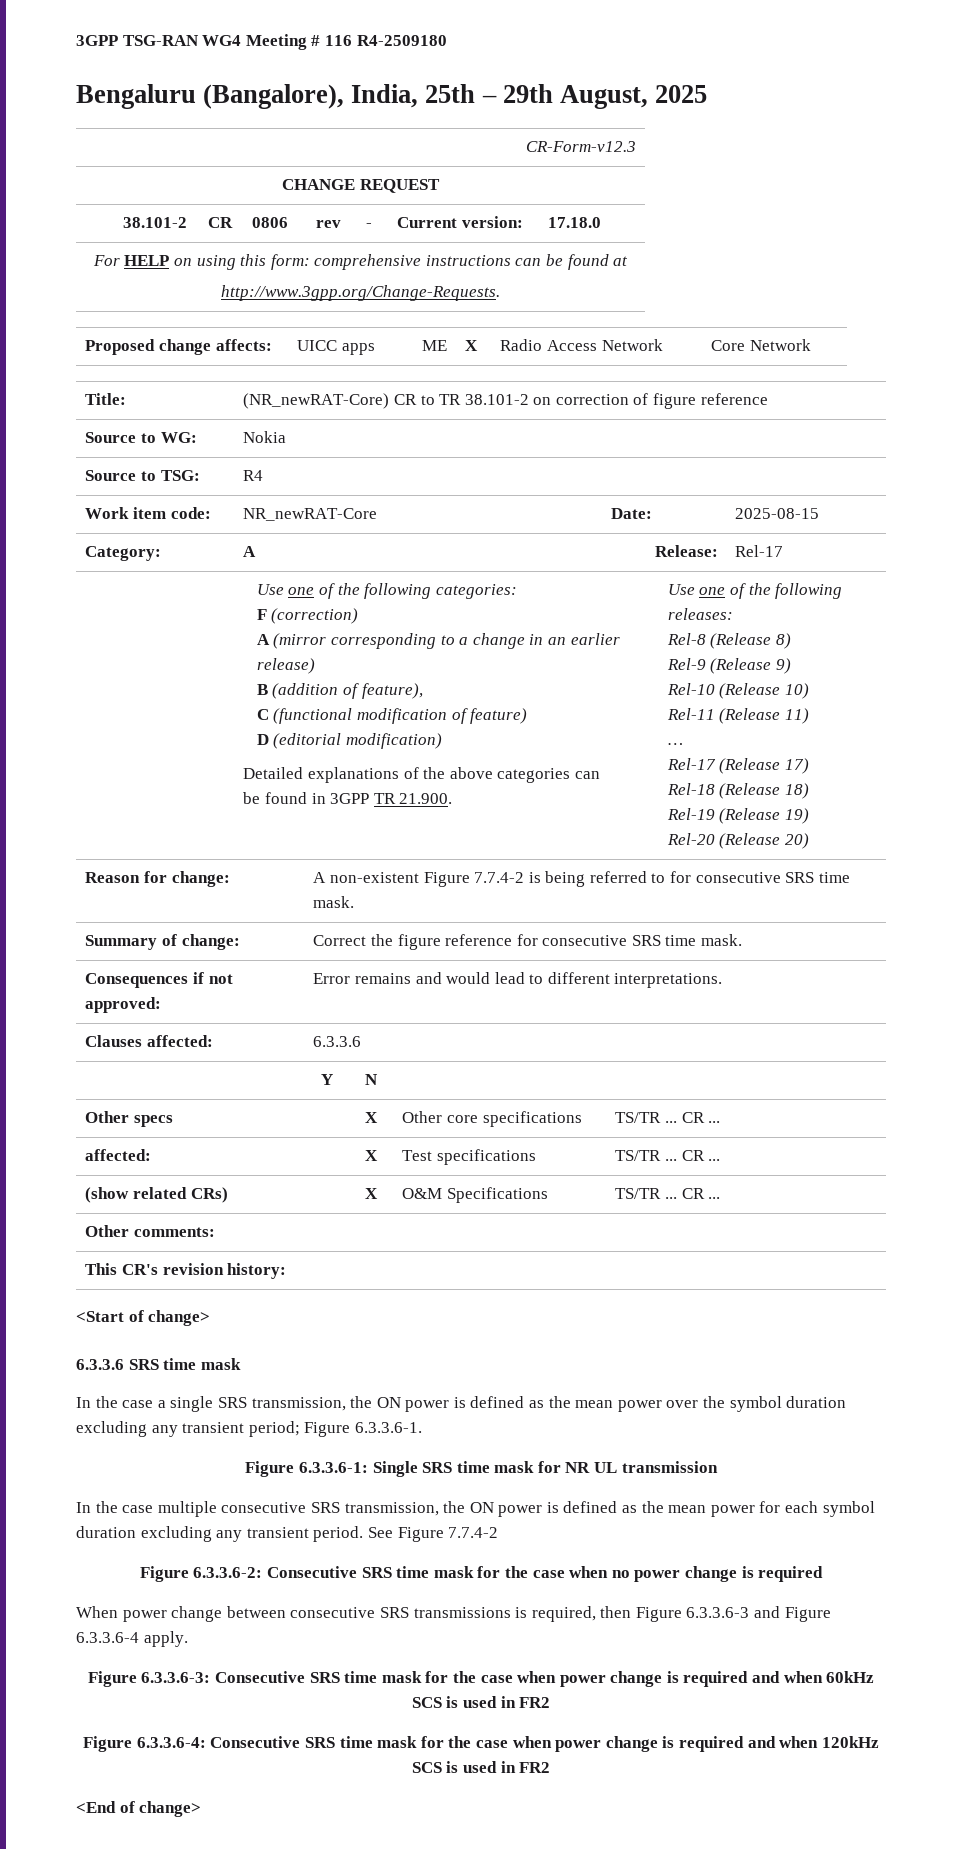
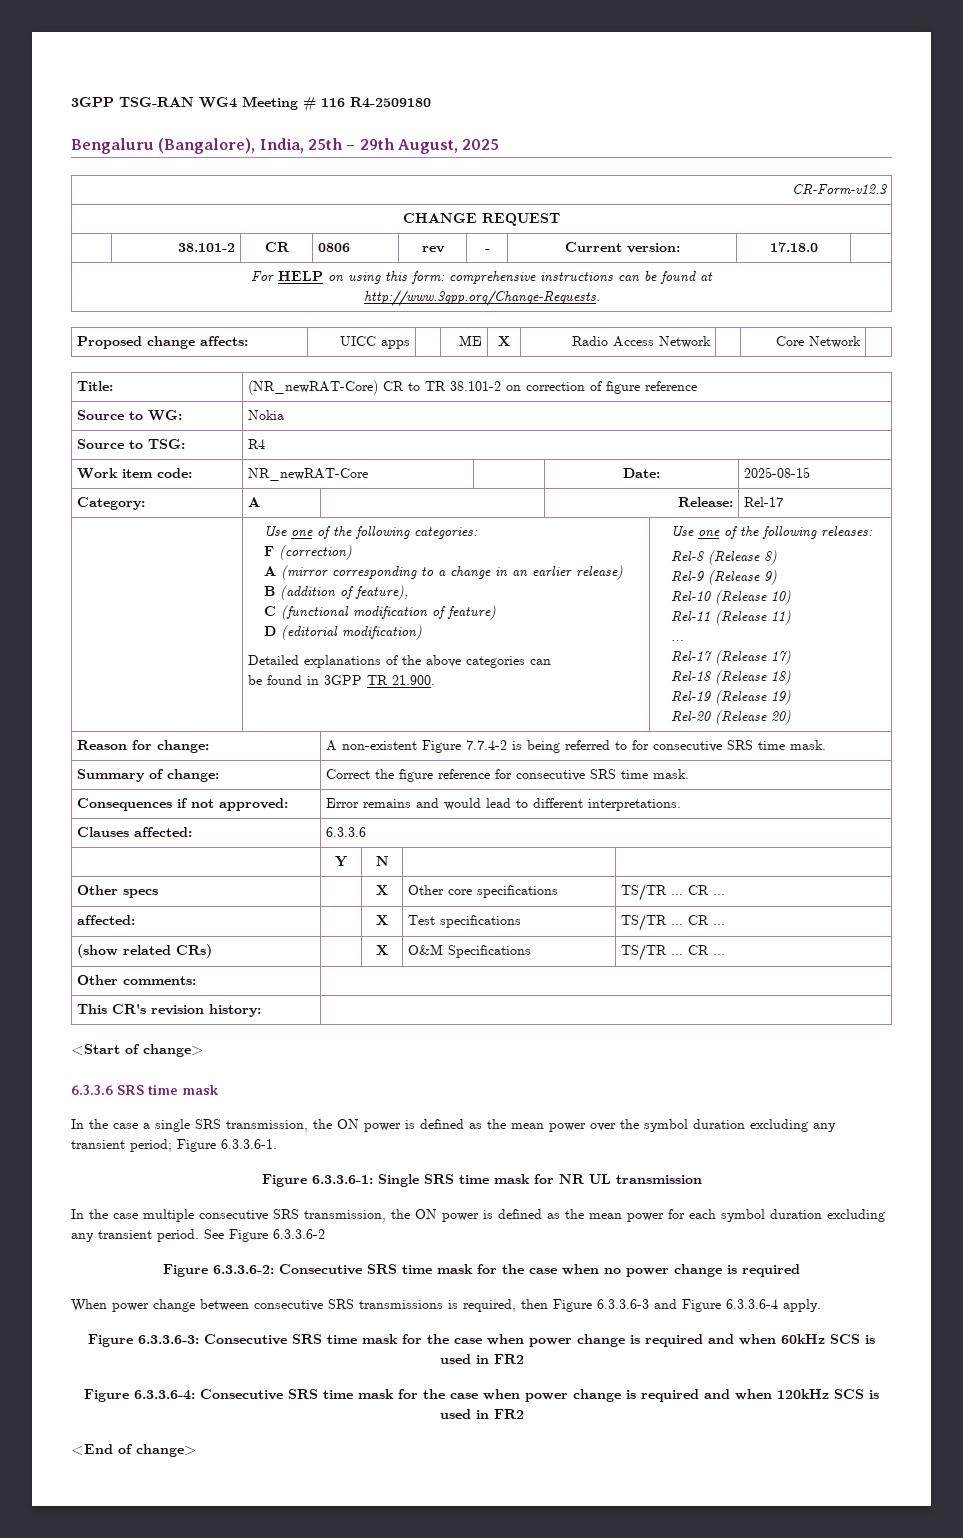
[448,1527,499,1538] 7.7.4-2 -> [273,1229,325,1239] 6.3.3.6-2

